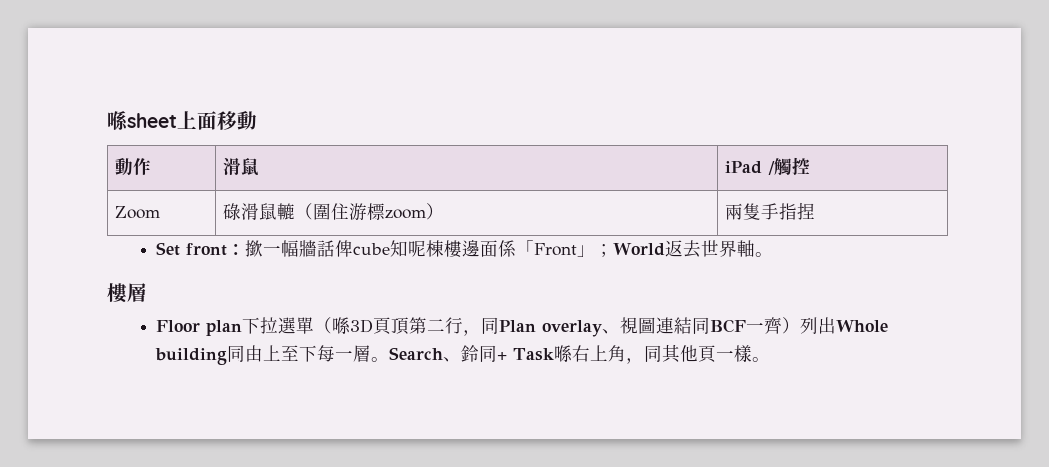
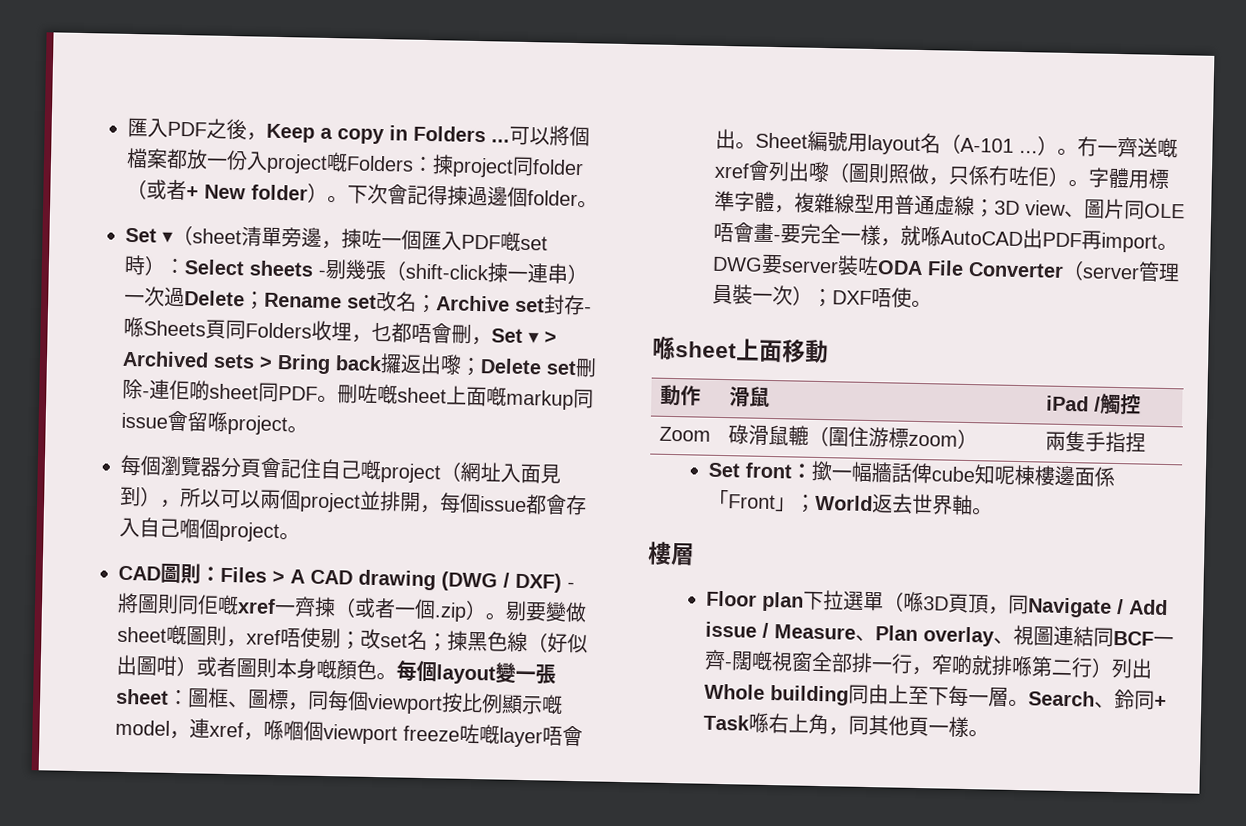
(107, 120) none -> [126,117,590,147] [125,147,584,178] [125,178,598,209] [124,224,548,252] [123,254,589,285] [123,286,592,316] [122,316,557,346] [121,350,597,378] [121,378,594,410] [120,410,308,436] [119,454,561,484] [119,486,587,516] [118,517,300,543] [117,563,575,593] [116,592,587,623] [116,624,588,654] [115,654,556,685] [115,687,563,715] [114,718,583,748] [714,128,1178,159] [713,160,1170,190] [713,190,1185,220] [712,222,1178,253] [711,254,1180,282] [711,284,932,309] 匯入PDF之後，Keep a copy in Folders ...可以將個檔案都放一份入project嘅Folders：揀project同folder（或者+ New folder）。下次會記得揀過邊個folder。 // Set ▾（sheet清單旁邊，揀咗一個匯入PDF嘅set時）：Select sheets -剔幾張（shift-click揀一連串）一次過Delete；Rename set改名；Archive set封存-喺Sheets頁同Folders收埋，乜都唔會刪，Set ▾ > Archived sets > Bring back攞返出嚟；Delete set刪除-連佢啲sheet同PDF。刪咗嘅sheet上面嘅markup同issue會留喺project。 // 每個瀏覽器分頁會記住自己嘅project（網址入面見到），所以可以兩個project並排開，每個issue都會存入自己嗰個project。 // CAD圖則：Files > A CAD drawing (DWG / DXF) -將圖則同佢嘅xref一齊揀（或者一個.zip）。剔要變做sheet嘅圖則，xref唔使剔；改set名；揀黑色線（好似出圖咁）或者圖則本身嘅顏色。每個layout變一張sheet：圖框、圖標，同每個viewport按比例顯示嘅model，連xref，喺嗰個viewport freeze咗嘅layer唔會出。Sheet編號用layout名（A-101 ...）。冇一齊送嘅xref會列出嚟（圖則照做，只係冇咗佢）。字體用標準字體，複雜線型用普通虛線；3D view、圖片同OLE唔會畫-要完全一樣，就喺AutoCAD出PDF再import。DWG要server裝咗ODA File Converter（server管理員裝一次）；DXF唔使。 //
[409,317,500,336] 第二行，同 -> [986,594,1168,618] [704,621,876,642] ，同Navigate / Add issue / Measure、
(783, 325) none -> [723,650,1093,678] -闊嘅視窗全部排一行，窄啲就排喺第二行

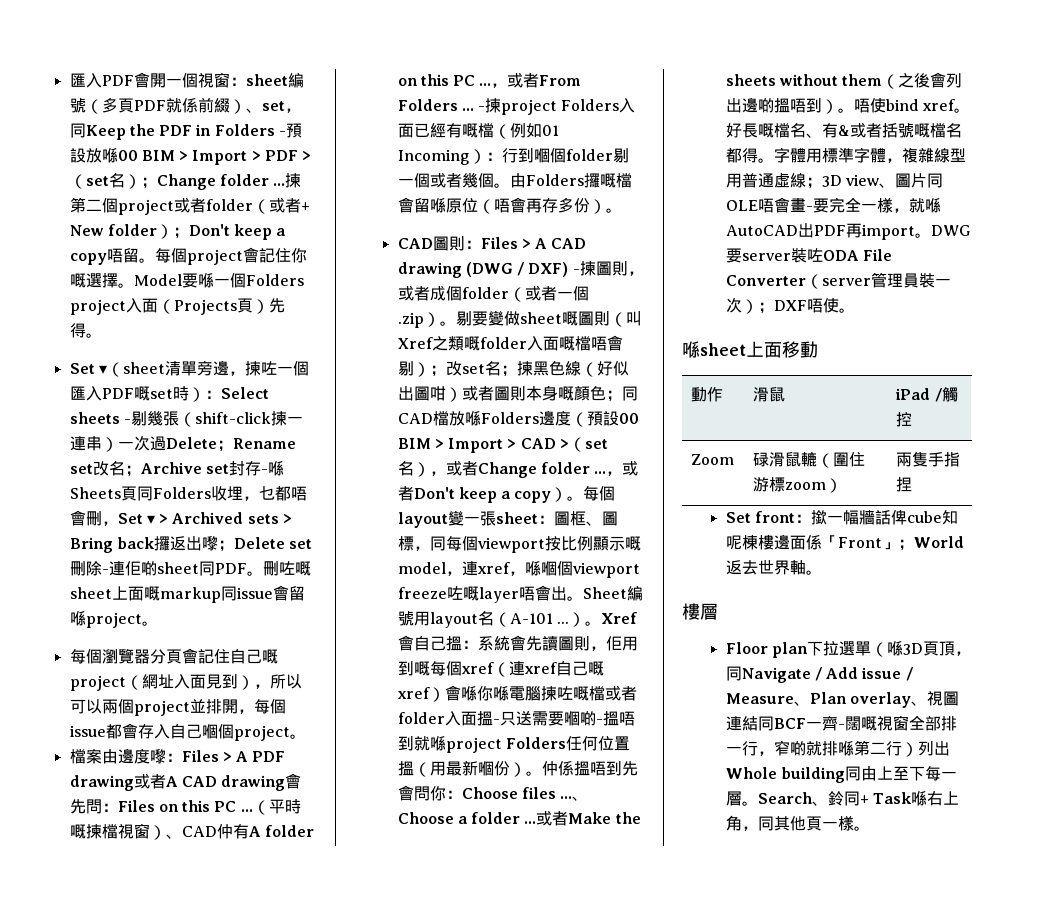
[126,117,590,147] [125,147,534,178] 匯入PDF之後，Keep a copy in Folders ...可以將個檔案都放一份入project嘅Folders：揀project同 -> [69,72,304,88] [69,97,301,114] [69,123,303,140] [69,148,312,165] [69,173,302,190] [69,197,206,215] 匯入PDF會開一個視窗：sheet編號（多頁PDF就係前綴）、set，同Keep the PDF in Folders -預設放喺00 BIM > Import > PDF >（set名）；Change folder ...揀第二個project或者
[326,183,578,208] 。下次會記得揀過邊個folder -> [172,224,287,240] [69,247,307,265] [69,273,304,288] [69,298,285,315] [69,323,86,338] ；Don't keep a copy唔留。每個project會記住你嘅選擇。Model要喺一個Folders project入面（Projects頁）先得
(300, 536) none -> [69,748,286,764] [69,773,302,791] [69,799,301,815] [69,823,314,840] [397,73,582,88] [397,98,636,115] [397,123,559,139] [397,148,629,165] [397,172,632,188] [397,197,622,214] // 檔案由邊度嚟：Files > A PDF drawing或者A CAD drawing會先問：Files on this PC ...（平時嘅揀檔視窗）、CAD仲有A folder on this PC ...，或者From Folders ... -揀project Folders入面已經有嘅檔（例如01 Incoming）：行到嗰個folder剔一個或者幾個。由Folders攞嘅檔會留喺原位（唔會再存多份）。
[116,592,336,618] 將圖則同佢嘅xref一齊揀 -> [579,261,644,276] [397,286,509,301] 揀圖則，或者成個folder
[225,627,341,649] ，xref唔使剔 -> [609,311,642,327] [397,335,623,351] [397,361,430,377] （叫Xref之類嘅folder入面嘅檔唔會剔）
(377, 670) none -> [605,386,638,402] [397,410,639,427] [397,437,609,453] [397,461,639,478] [397,486,568,503] ；同CAD檔放喺Folders邊度（預設00 BIM > Import > CAD >（set名），或者Change folder ...，或者Don't keep a copy）
[1076,136,1178,159] [713,160,1070,187] 冇一齊送嘅xref會列出嚟（圖則照做，只係冇咗佢） -> [600,612,637,624] [397,635,638,651] [397,661,604,677] [397,685,637,702] [397,710,635,726] [397,736,630,753] [397,760,638,777] [397,785,589,801] [397,811,641,826] [725,72,963,89] [725,97,970,114] [725,123,962,138] [725,148,758,163] Xref會自己搵：系統會先讀圖則，佢用到嘅每個xref（連xref自己嘅xref）會喺你喺電腦揀咗嘅檔或者folder入面搵-只送需要嗰啲-搵唔到就喺project Folders任何位置搵（用最新嗰份）。仲係搵唔到先會問你：Choose files ...、Choose a folder ...或者Make the sheets without them（之後會列出邊啲搵唔到）。唔使bind xref。好長嘅檔名、有&或者括號嘅檔名都得

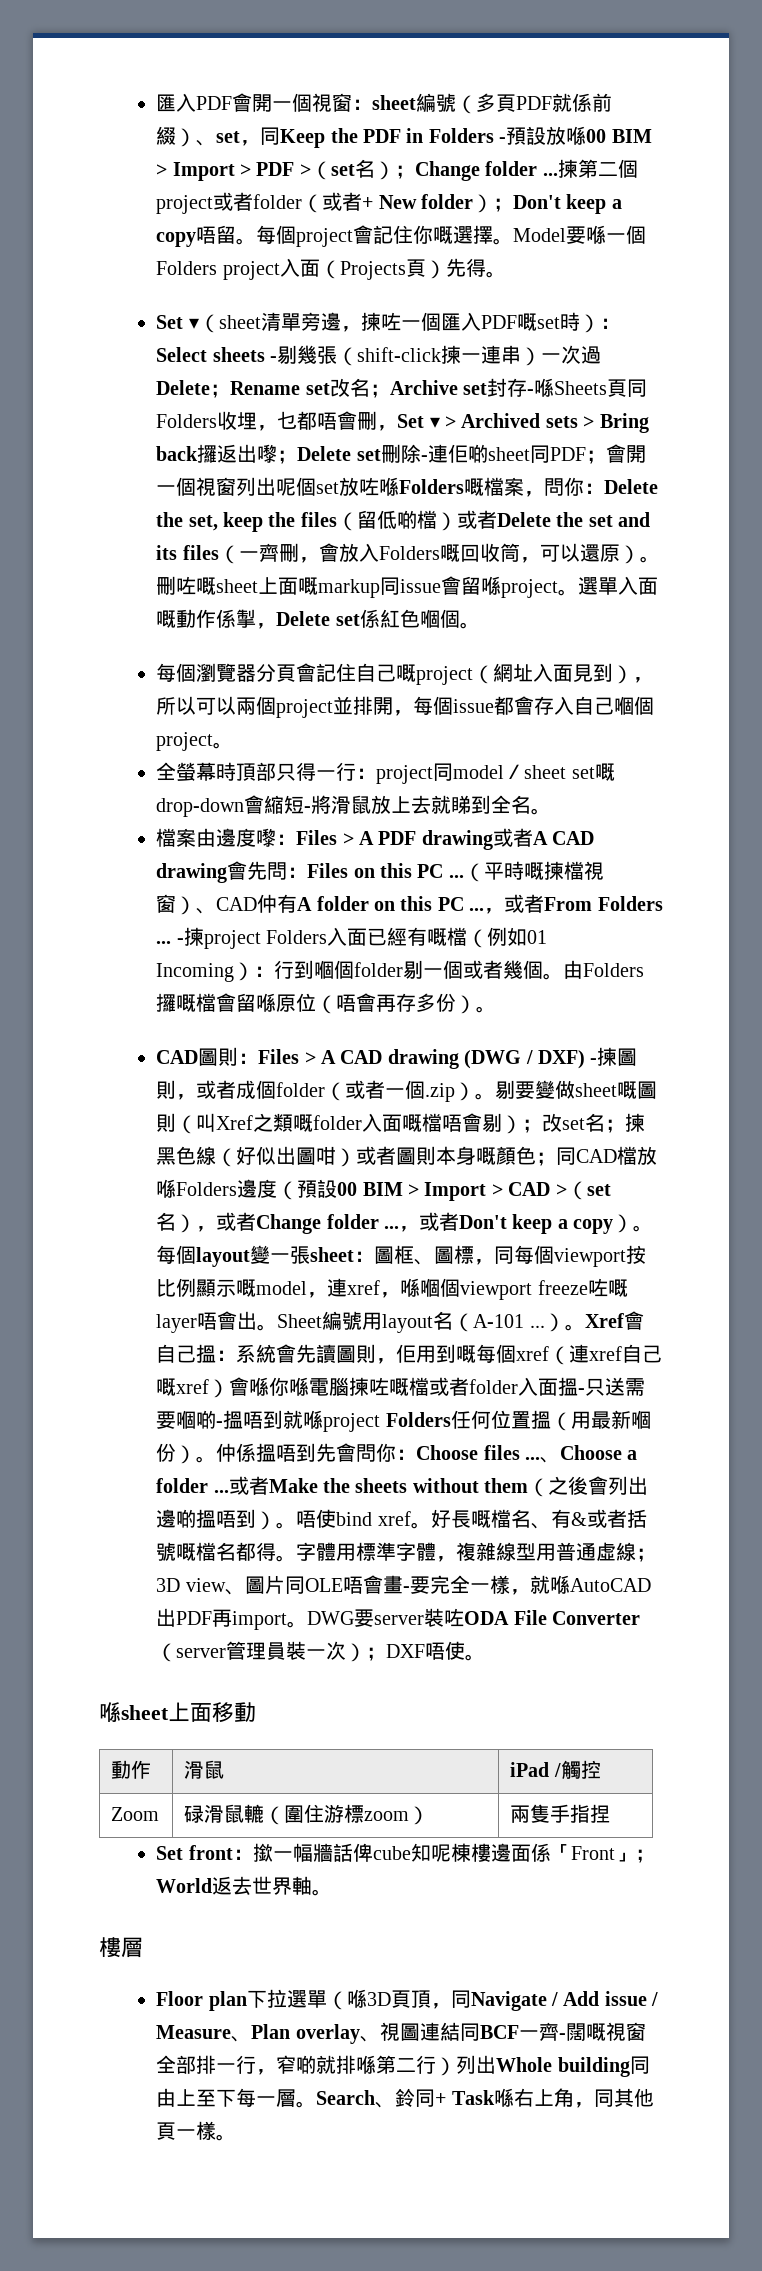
(247, 568) none -> [585,444,646,464] [156,477,659,497] [156,510,651,532] [156,543,640,564] ；會開一個視窗列出呢個set放咗喺Folders嘅檔案，問你：Delete the set, keep the files（留低啲檔）或者Delete the set and its files（一齊刪，會放入Folders嘅回收筒，可以還原）
(158, 623) none -> [578,576,659,595] [156,609,480,629] 選單入面嘅動作係掣，Delete set係紅色嗰個。
(306, 736) none -> [156,762,615,784] [156,795,552,817] // 全螢幕時頂部只得一行：project同model／sheet set嘅drop-down會縮短-將滑鼠放上去就睇到全名。

